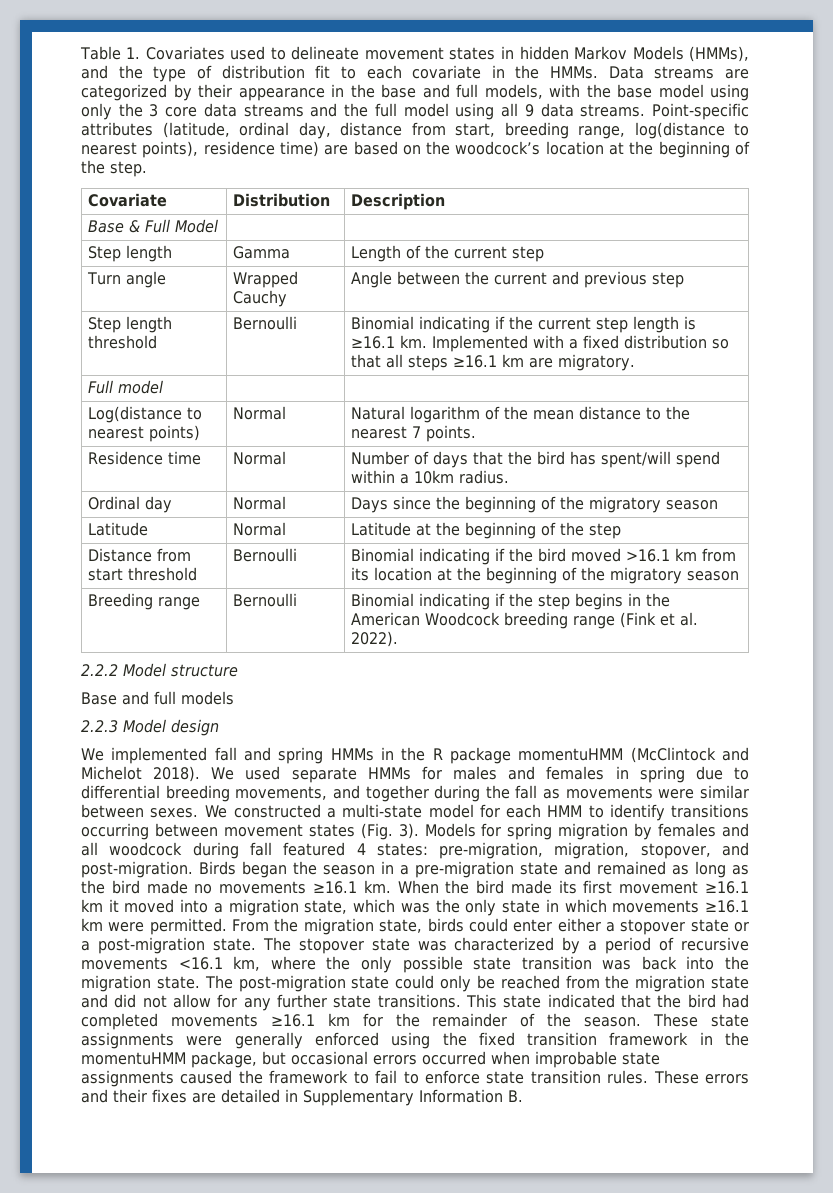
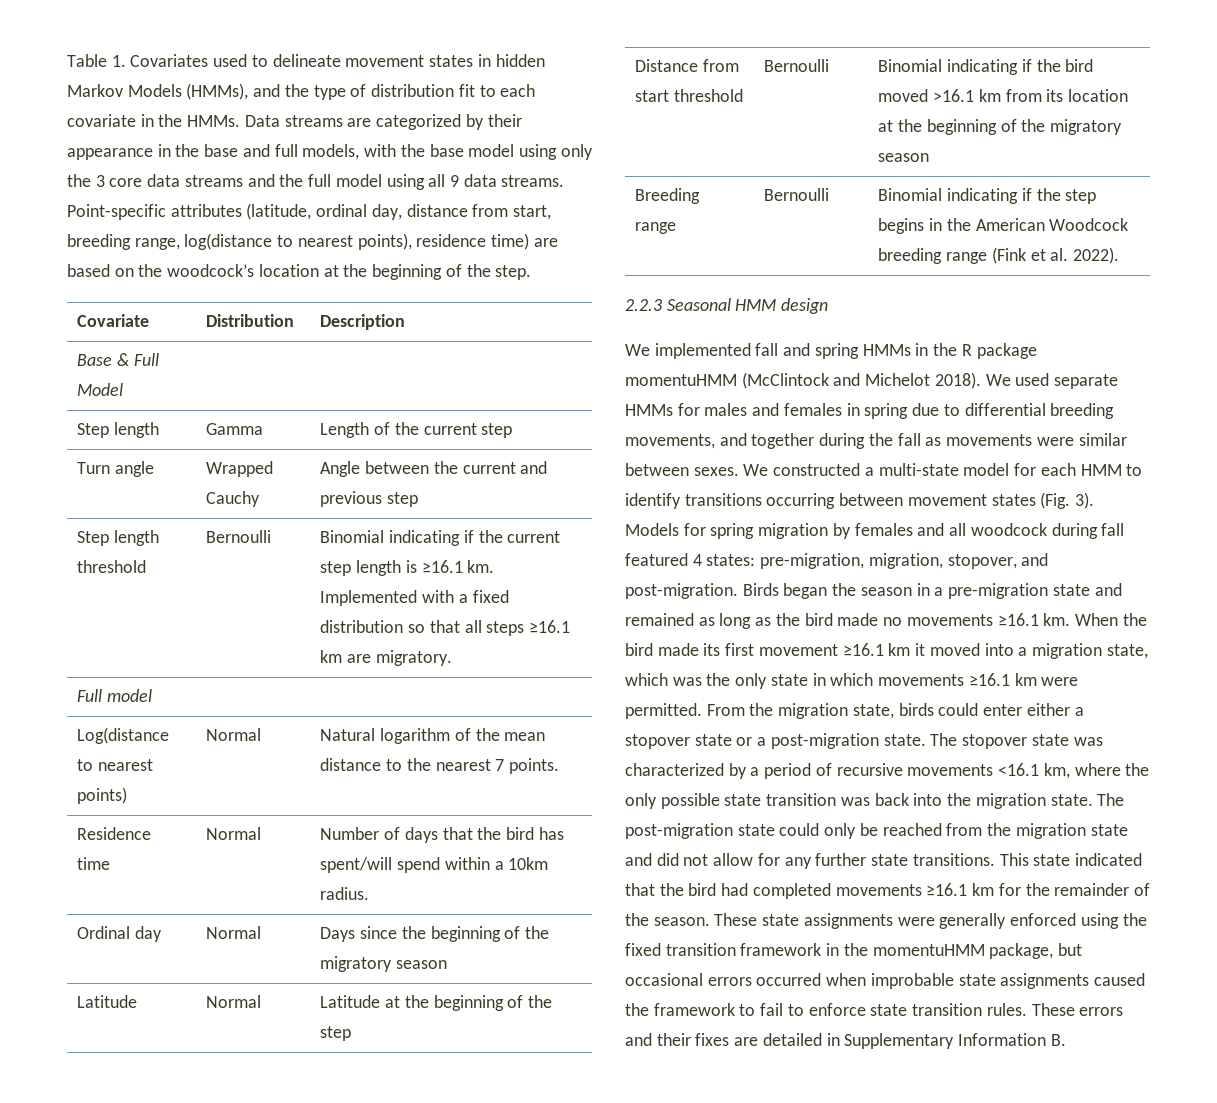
[81,663,238,677] [81,691,234,705] // 2.2.2 Model structure // Base and full models -> (1120, 255) none
[123,719,166,733] Model -> [666,298,777,311] Seasonal HMM

